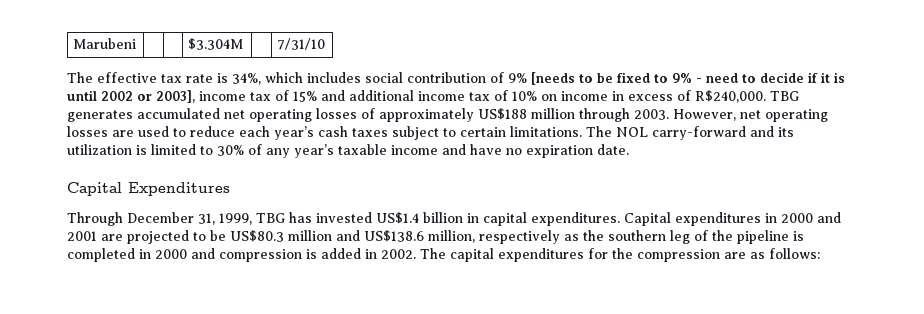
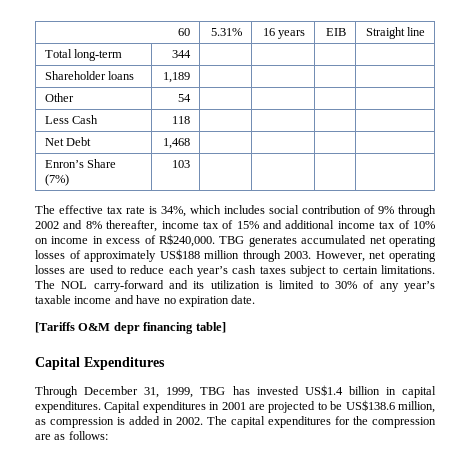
[73,38,137,49] [188,38,244,50] [277,38,326,50] Marubeni | | | $3.304M | | 7/31/10 -> [178,28,191,36] [211,28,243,36] [262,28,306,39] [326,28,347,36] [365,27,426,39] [44,49,123,61] [172,50,192,58] [44,71,135,80] [163,72,191,83] [44,93,74,102] [178,94,192,102] [44,115,99,124] [172,116,191,124] [44,137,92,146] [163,138,191,149] [44,159,117,168] [44,174,69,186] [172,160,191,168] 60 | 5.31% | 16 years | EIB | Straight line // Total long-term | 344 | | | | // Shareholder loans | 1,189 | | | | // Other | 54 | | | | // Less Cash | 118 | | | | // Net Debt | 1,468 | | | | // Enron’s Share (7%) | 103 | | | |
[531,72,845,85] [67,90,195,103] [needs to be fixed to 9% - need to decide if it is until 2002 or 2003], -> [398,205,436,217] [35,220,158,232] through 2002 and 8% thereafter,
(629, 149) none -> [35,322,226,334] // [Tariffs O&M depr financing table]
[781,212,841,223] 2000 and -> (220, 406) none
[230,230,804,244] [67,248,215,262] US$80.3 million and US$138.6 million, respectively as the southern leg of the pipeline is completed in 2000 and -> [345,400,435,413] [35,419,46,425] US$138.6 million, as

